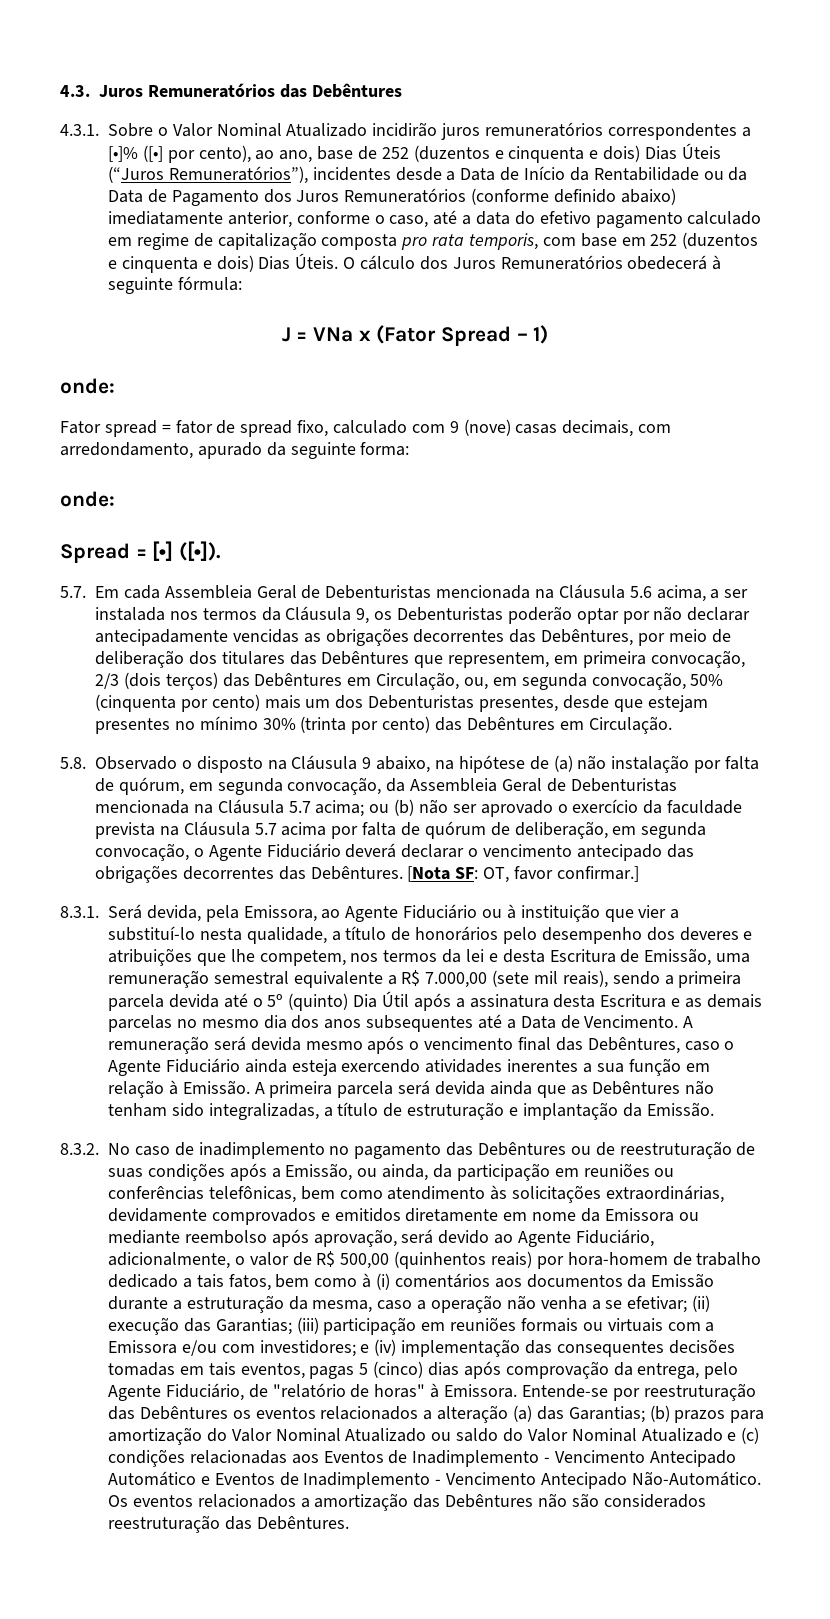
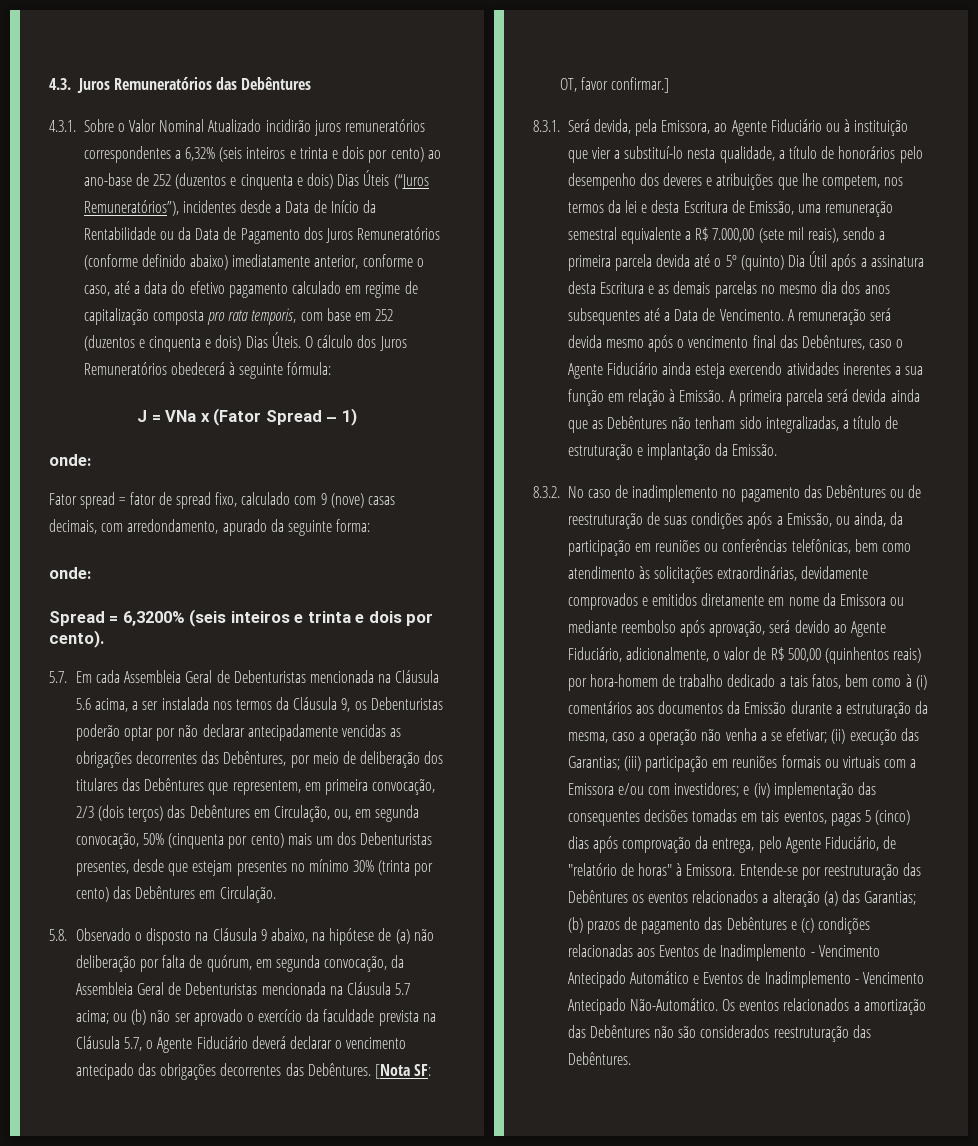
[108,145,354,163] [•]% ([•] por cento), ao ano, base -> [185,146,441,163] [83,173,132,186] 6,32% (seis inteiros e trinta e dois por cento) ao ano-base
[152,541,222,561] [•] ([•]). -> [122,609,434,627] [49,630,104,648] 6,3200% (seis inteiros e trinta e dois por cento).
[611,755,690,773] instalação -> [75,955,136,972] deliberação
[254,821,707,839] [95,843,189,861] 5.7 acima por falta de quórum de deliberação, em segunda convocação, -> [123,1037,142,1051] 5.7,
[730,1410,765,1423] [108,1427,723,1445] para amortização do Valor Nominal Atualizado ou saldo do Valor Nominal Atualizado -> [624,917,787,934] de pagamento das Debêntures

